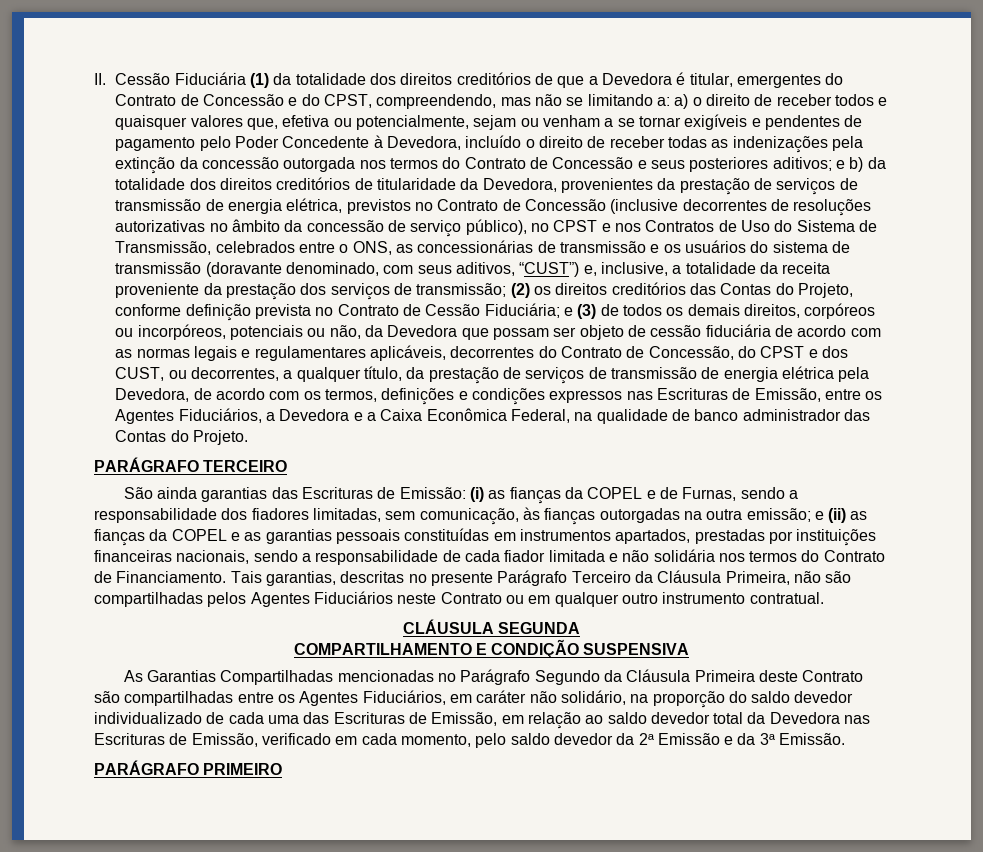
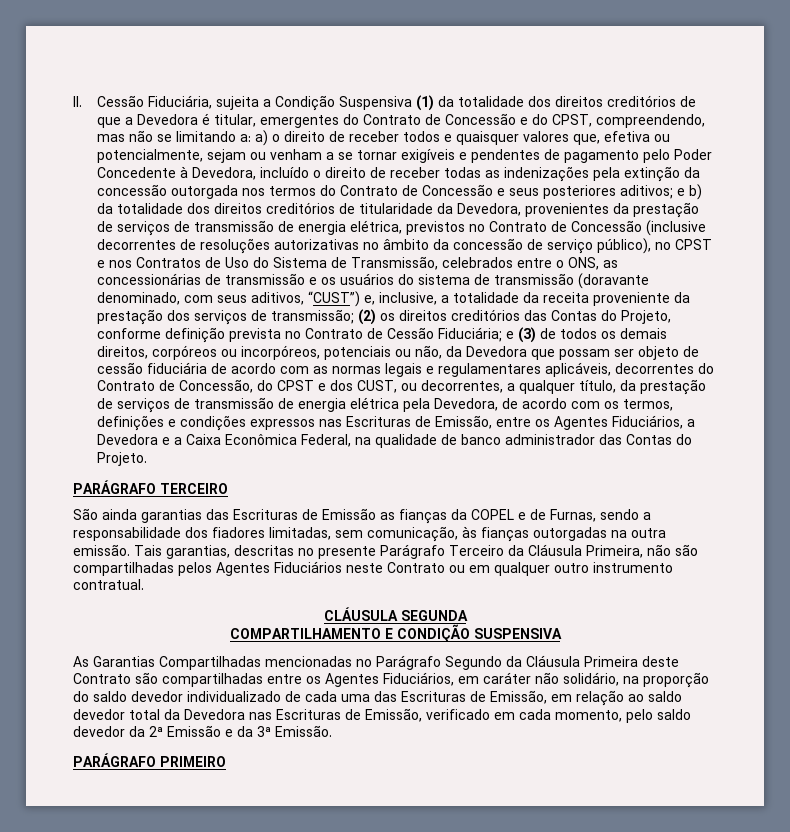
[174,72,246,85] Fiduciária -> [147,95,412,111] Fiduciária, sujeita a Condição Suspensiva
[399,487,485,502] Emissão: (i) -> [322,508,376,520] Emissão
[746,508,868,523] [94,528,877,546] [94,549,885,565] [94,571,227,583] emissão; e (ii) as fianças da COPEL e as garantias pessoais constituídas em instrumentos apartados, prestadas por instituições financeiras nacionais, sendo a responsabilidade de cada fiador limitada e não solidária nos termos do Contrato de Financiamento. -> [73,544,130,556] emissão.

